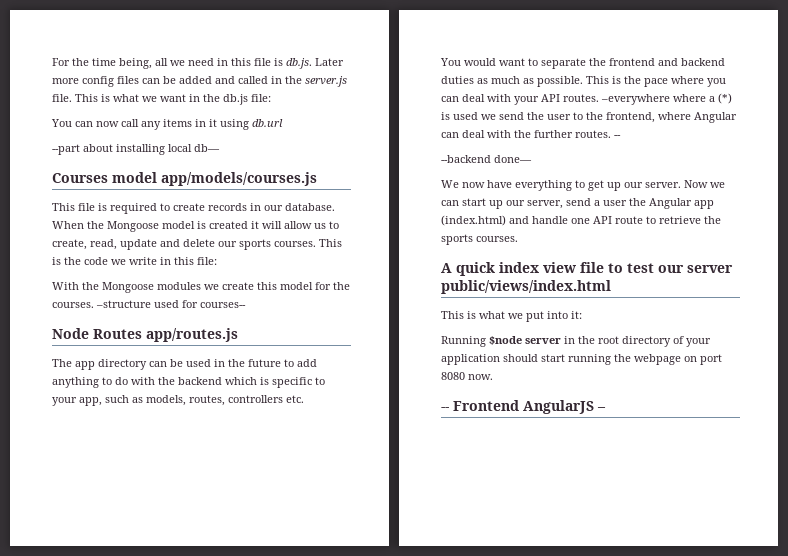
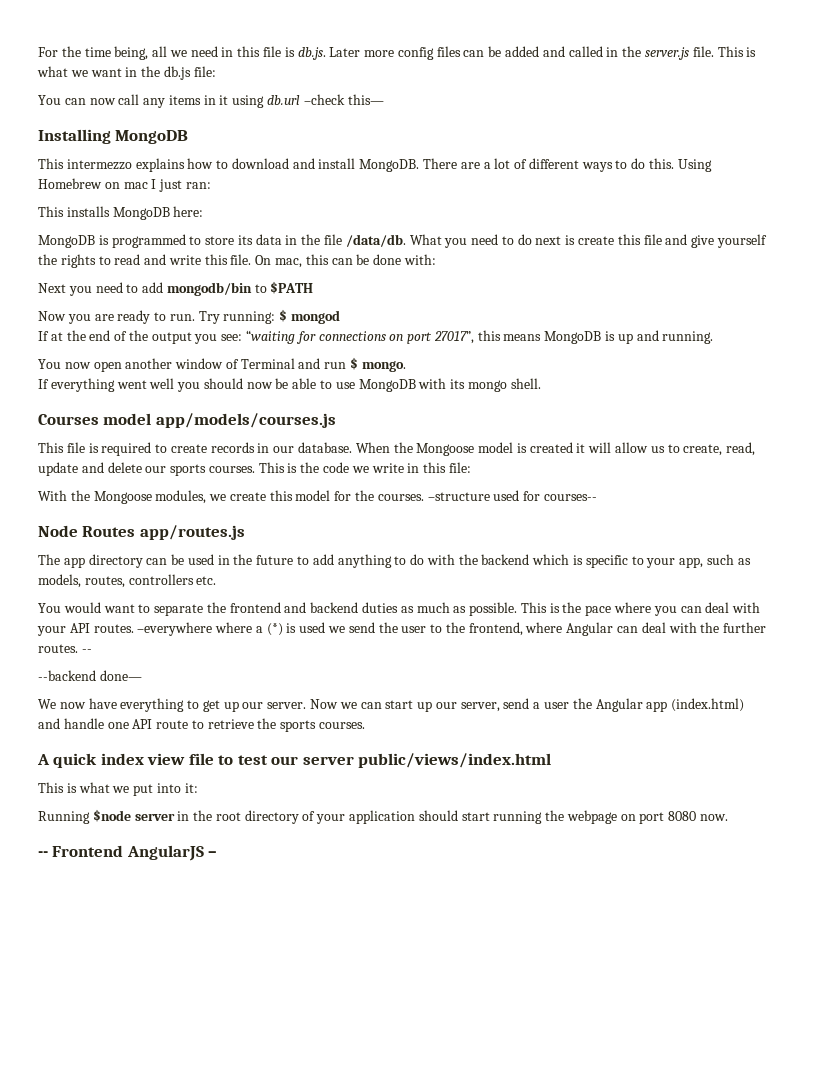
[52,144,220,155] // --part about installing local db— -> [303,94,384,105] [38,129,189,144] [38,158,712,172] [38,178,211,192] [38,206,204,220] [38,234,767,248] [38,254,436,268] [38,281,314,296] [38,309,341,324] [38,330,714,344] [38,357,406,372] [38,378,541,392] –check this— // Installing MongoDB // This intermezzo explains how to download and install MongoDB. There are a lot of different ways to do this. Using Homebrew on mac I just ran: // This installs MongoDB here: // MongoDB is programmed to store its data in the file /data/db. What you need to do next is create this file and give yourself the rights to read and write this file. On mac, this can be done with: // Next you need to add mongodb/bin to $PATH // Now you are ready to run. Try running: $ mongod // If at the end of the output you see: “waiting for connections on port 27017”, this means MongoDB is up and running. // You now open another window of Terminal and run $ mongo. // If everything went well you should now be able to use MongoDB with its mongo shell.
[157,282,201,290] modules -> [155,490,207,504] modules,

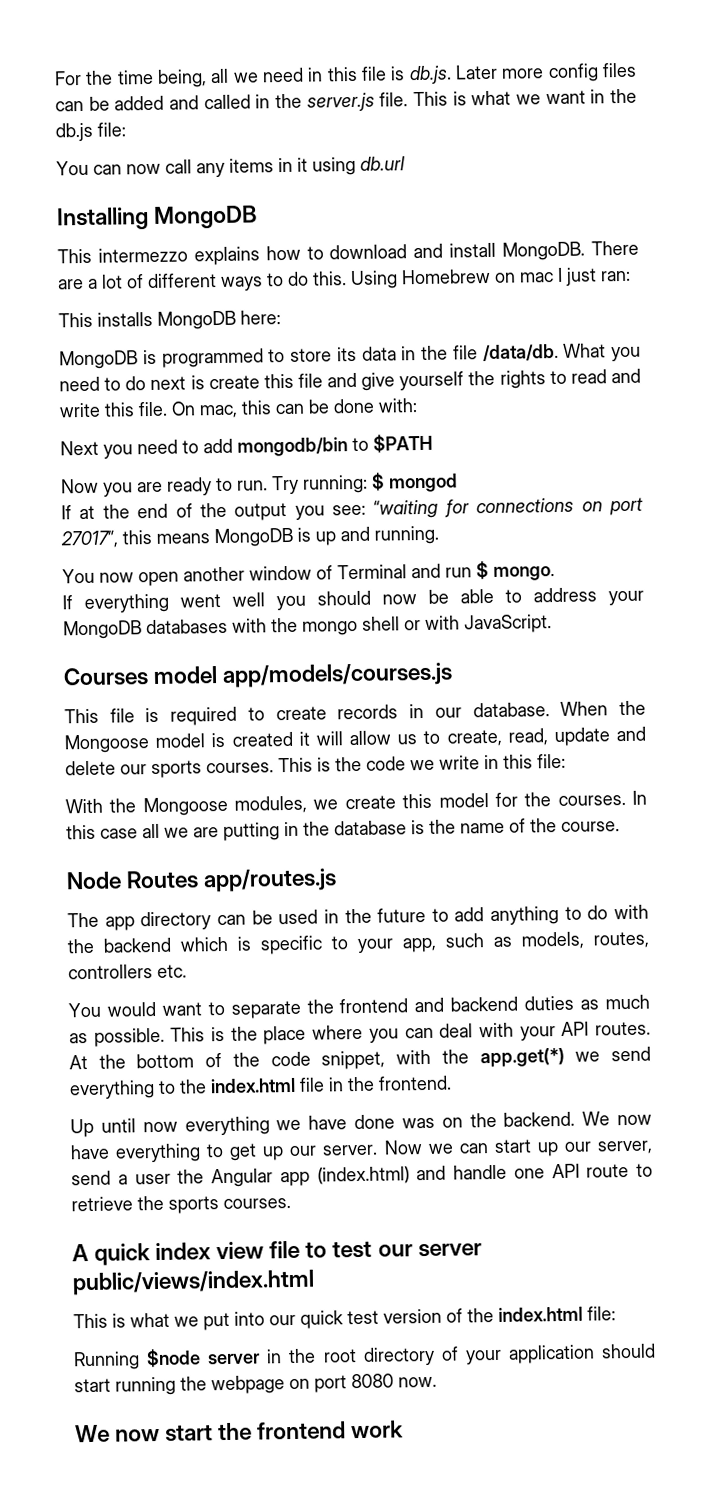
[303,94,384,105] –check this— -> (405, 163) none
[335,378,541,392] use MongoDB with its mongo shell. -> [533,587,644,606] [63,614,552,640] address your MongoDB databases with the mongo shell or with JavaScript.
[427,490,597,501] –structure used for courses-- -> [632,790,648,805] [66,818,620,841] In this case all we are putting in the database is the name of the course.
[585,605,612,616] pace -> [263,1025,307,1045] place
[137,622,767,636] [38,644,92,653] [38,670,142,681] –everywhere where a (*) is used we send the user to the frontend, where Angular can deal with the further routes. -- // --backend done— // -> [69,1046,652,1070] [69,1075,452,1100] [70,1111,576,1138] At the bottom of the code snippet, with the app.get(*) we send everything to the index.html file in the frontend. // Up until now everything we have done was on the backend.
[184,783,198,793] it: -> [269,1306,616,1329] our quick test version of the index.html file:
[38,845,218,861] -- Frontend AngularJS – -> [75,1420,405,1443] We now start the frontend work

